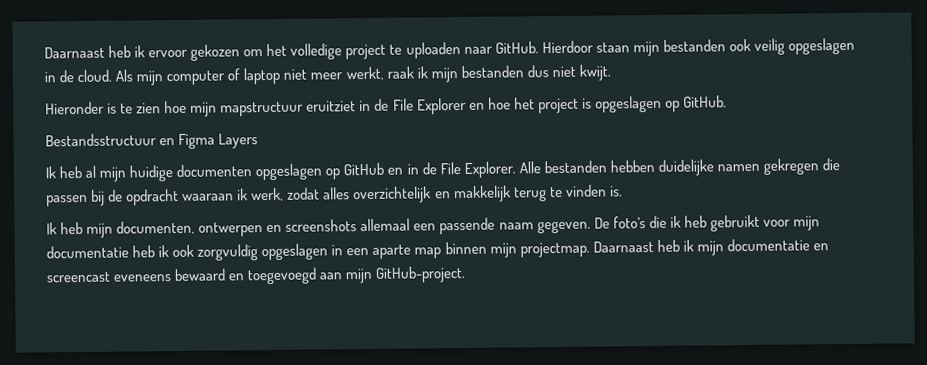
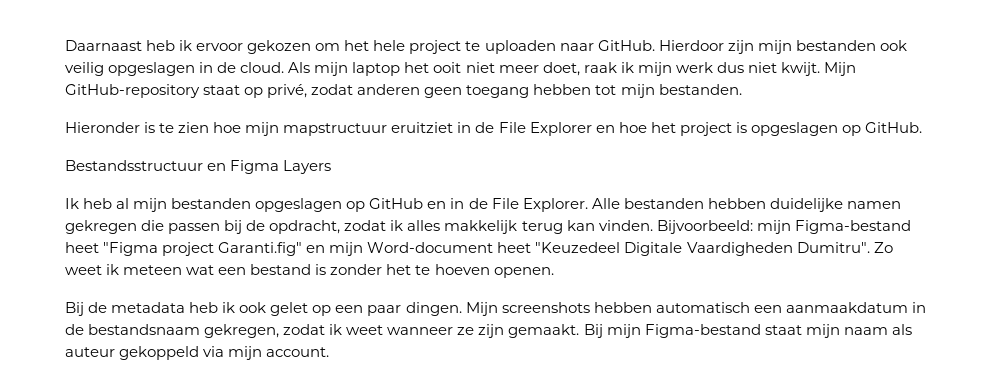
[290,43,343,60] volledige -> [373,40,406,51] hele
[595,42,630,53] staan -> [727,40,754,54] zijn
[166,67,281,86] computer of laptop -> [352,62,462,76] laptop het ooit
[345,66,384,81] werkt, -> [542,62,580,76] doet,
[460,65,524,79] bestanden -> [675,62,713,73] werk
(611, 72) none -> [823,62,856,76] [65,84,742,98] Mijn GitHub-repository staat op privé, zodat anderen geen toegang hebben tot mijn bestanden.
[129,164,253,182] huidige documenten -> [171,198,252,209] bestanden
[126,184,623,206] [46,214,820,238] [46,238,829,261] [46,265,467,285] opdracht waaraan ik werk, zodat alles overzichtelijk en makkelijk terug te vinden is. // Ik heb mijn documenten, ontwerpen en screenshots allemaal een passende naam gegeven. De foto’s die ik heb gebruikt voor mijn documentatie heb ik ook zorgvuldig opgeslagen in een aparte map binnen mijn projectmap. Daarnaast heb ik mijn documentatie en screencast eveneens bewaard en toegevoegd aan mijn GitHub-project. -> [269,220,911,234] [65,242,893,256] [65,264,554,278] [65,302,926,316] [65,324,912,338] [65,346,330,360] opdracht, zodat ik alles makkelijk terug kan vinden. Bijvoorbeeld: mijn Figma-bestand heet "Figma project Garanti.fig" en mijn Word-document heet "Keuzedeel Digitale Vaardigheden Dumitru". Zo weet ik meteen wat een bestand is zonder het te hoeven openen. // Bij de metadata heb ik ook gelet op een paar dingen. Mijn screenshots hebben automatisch een aanmaakdatum in de bestandsnaam gekregen, zodat ik weet wanneer ze zijn gemaakt. Bij mijn Figma-bestand staat mijn naam als auteur gekoppeld via mijn account.

